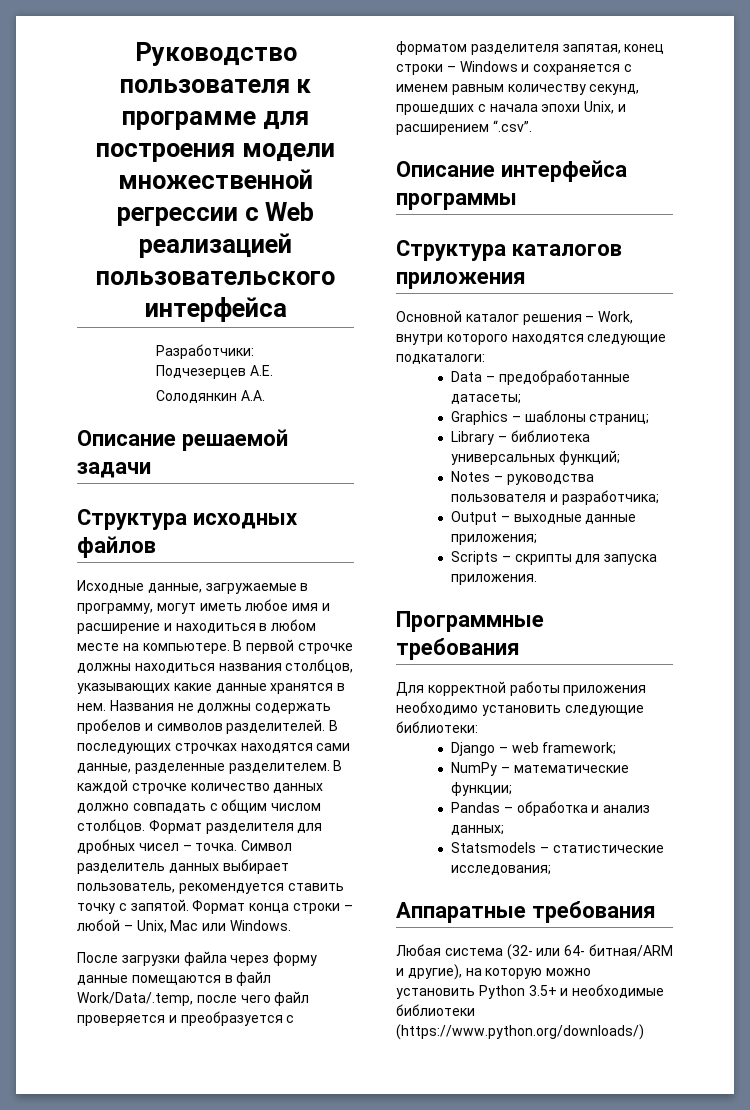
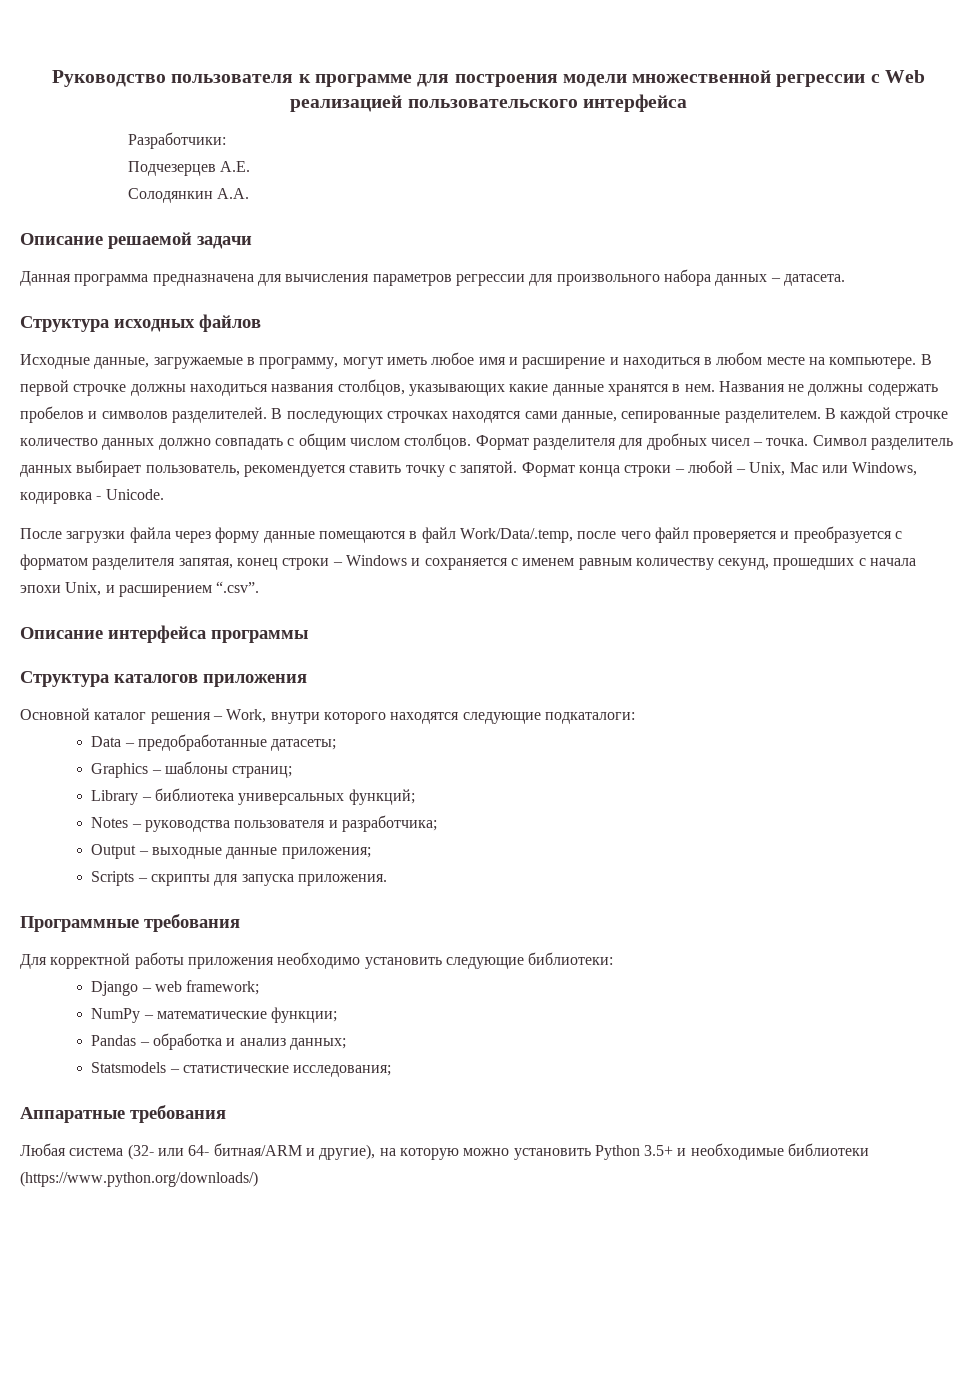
(151, 470) none -> [20,269,845,286] // Данная программа предназначена для вычисления параметров регрессии для произвольного набора данных – датасета.
[134,763,225,774] разделенные -> [621,411,721,423] сепированные
[229,920,291,931] Windows. -> [852,462,918,476] [20,489,164,504] Windows, кодировка - Unicode.

